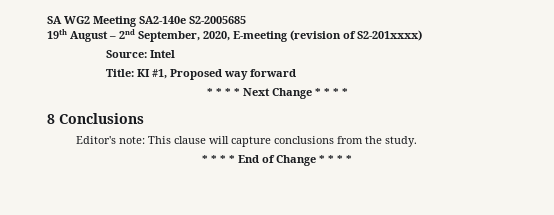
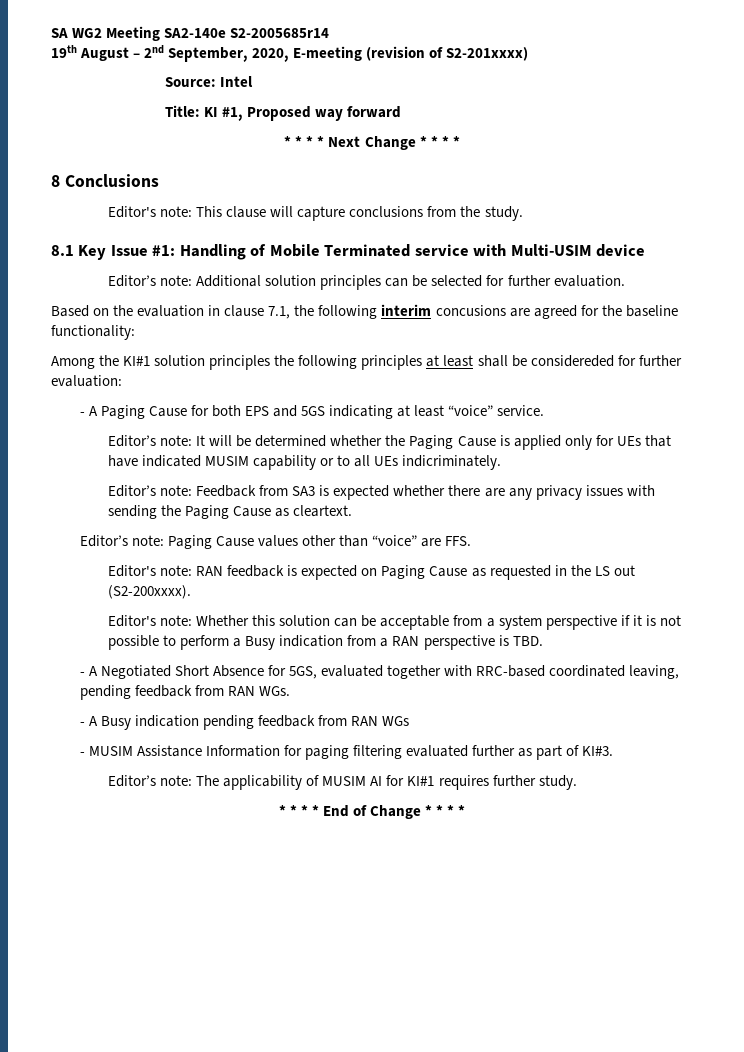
[189,16,246,24] S2-2005685 -> [230,28,330,38] S2-2005685r14
(418, 141) none -> [51,244,646,260] [108,275,625,290] [51,304,678,319] [51,325,135,340] [51,355,682,370] [51,375,122,387] [79,405,545,419] [108,435,671,450] [108,455,502,470] [108,485,655,500] [108,505,353,519] [79,535,471,549] [108,565,635,580] [108,585,192,599] [108,615,681,630] [108,635,543,650] [79,665,680,679] [79,685,290,700] [79,715,409,730] [79,745,614,760] [108,775,577,790] // 8.1 Key Issue #1: Handling of Mobile Terminated service with Multi-USIM device // Editor’s note: Additional solution principles can be selected for further evaluation. // Based on the evaluation in clause 7.1, the following interim concusions are agreed for the baseline functionality: // Among the KI#1 solution principles the following principles at least shall be considereded for further evaluation: // - A Paging Cause for both EPS and 5GS indicating at least “voice” service. // Editor’s note: It will be determined whether the Paging Cause is applied only for UEs that have indicated MUSIM capability or to all UEs indicriminately. // Editor’s note: Feedback from SA3 is expected whether there are any privacy issues with sending the Paging Cause as cleartext. // Editor’s note: Paging Cause values other than “voice” are FFS. // Editor's note: RAN feedback is expected on Paging Cause as requested in the LS out (S2-200xxxx). // Editor's note: Whether this solution can be acceptable from a system perspective if it is not possible to perform a Busy indication from a RAN perspective is TBD. // - A Negotiated Short Absence for 5GS, evaluated together with RRC-based coordinated leaving, pending feedback from RAN WGs. // - A Busy indication pending feedback from RAN WGs // - MUSIM Assistance Information for paging filtering evaluated further as part of KI#3. // Editor’s note: The applicability of MUSIM AI for KI#1 requires further study.

